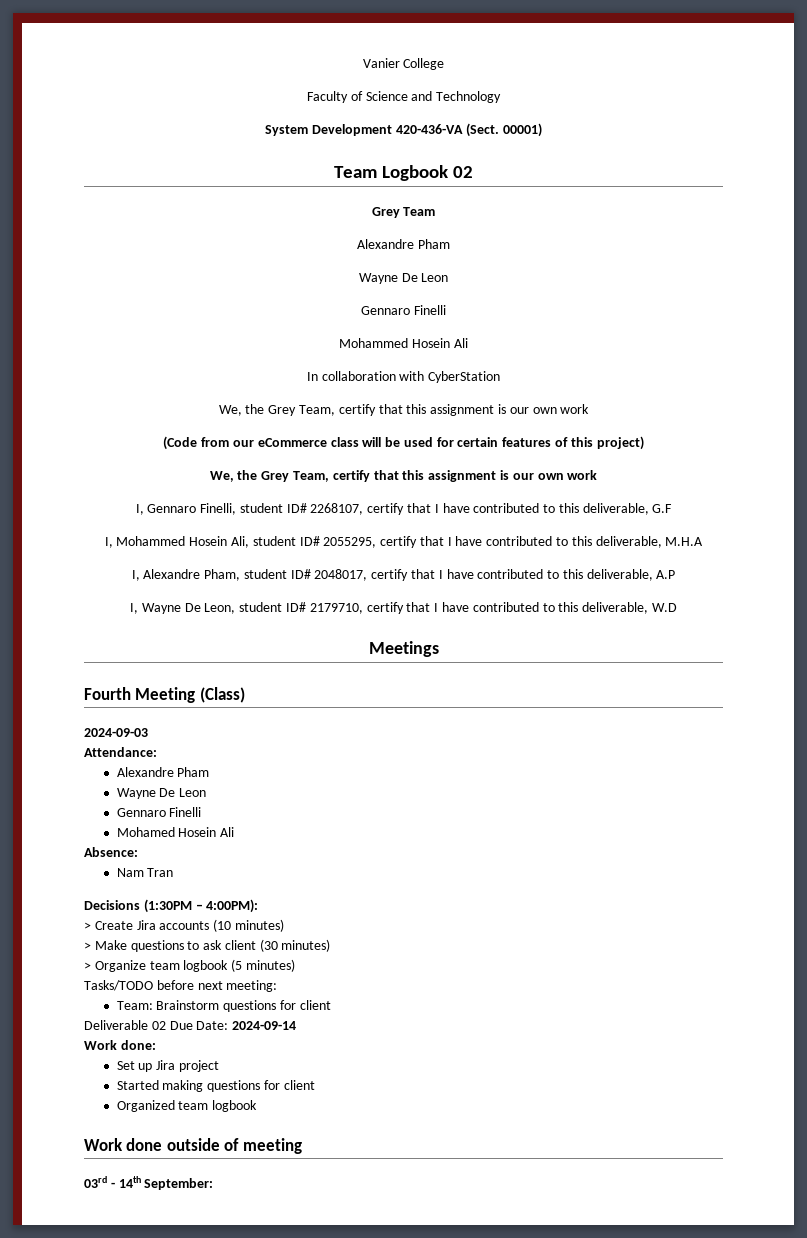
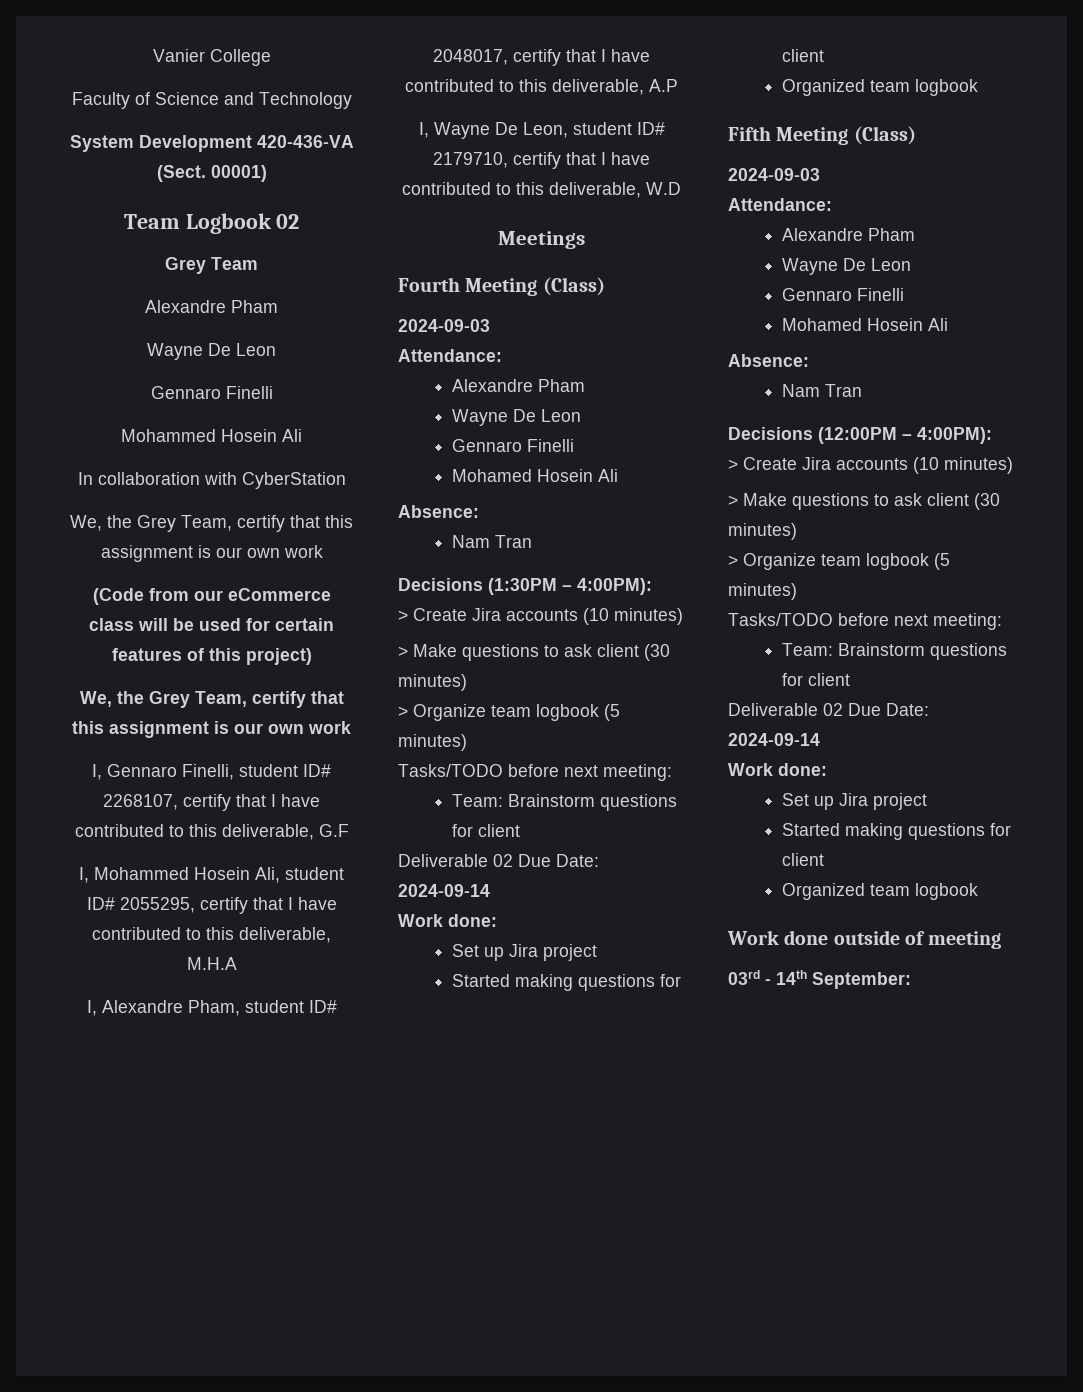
(258, 1106) none -> [728,126,916,145] [728,168,820,181] [728,198,832,211] [781,228,915,241] [781,258,911,275] [781,288,904,301] [781,318,948,331] [728,354,809,367] [781,384,862,397] [728,427,992,444] [728,457,1013,474] [728,493,1000,510] [728,523,797,540] [728,553,950,570] [728,583,797,600] [728,613,1002,630] [781,643,1007,660] [781,673,850,686] [728,703,929,716] [728,733,820,746] [728,763,827,776] [781,793,927,810] [781,823,1011,840] [781,853,824,866] [781,883,978,900] // Fifth Meeting (Class) // 2024-09-03 // Attendance: // Alexandre Pham // Wayne De Leon // Gennaro Finelli // Mohamed Hosein Ali // Absence: // Nam Tran // Decisions (12:00PM – 4:00PM): // > Create Jira accounts (10 minutes) // > Make questions to ask client (30 minutes) // > Organize team logbook (5 minutes) // Tasks/TODO before next meeting: // Team: Brainstorm questions for client // Deliverable 02 Due Date: 2024-09-14 // Work done: // Set up Jira project // Started making questions for client // Organized team logbook

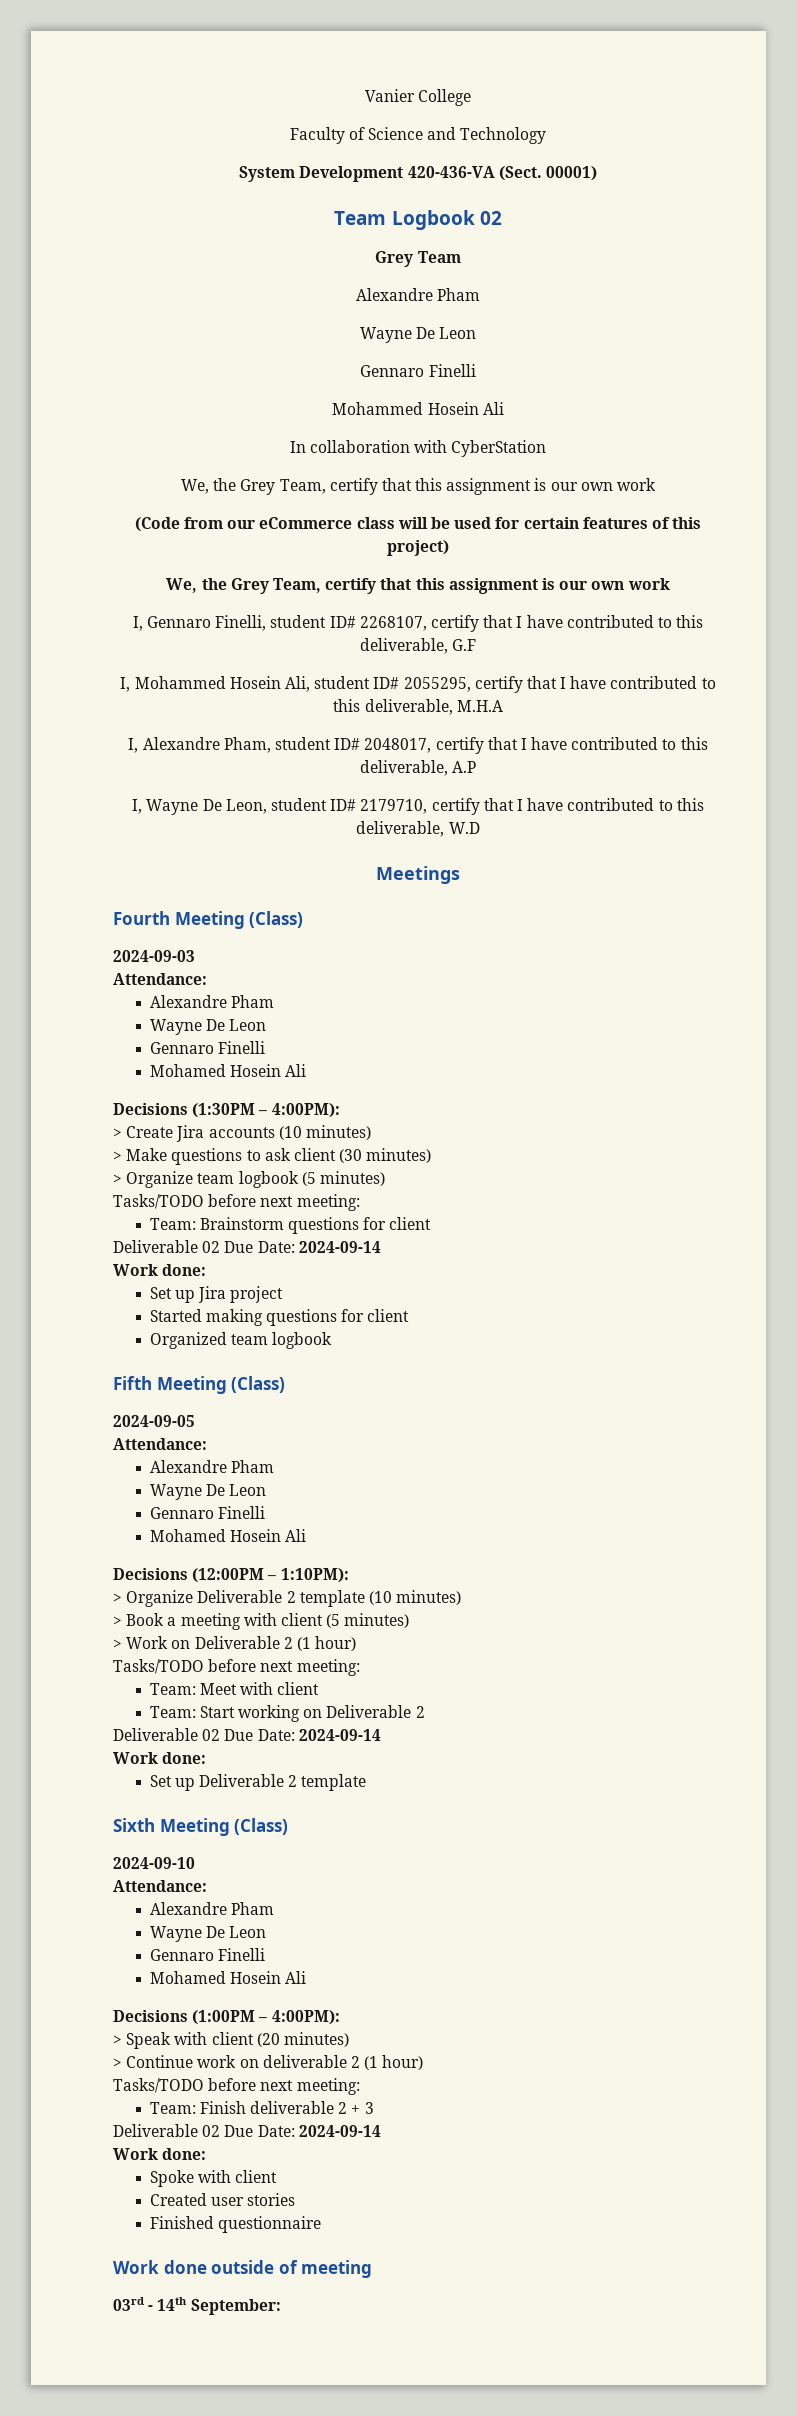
[398,505,479,518] [451,535,532,548] // Absence: // Nam Tran -> (306, 1070) none
[728,168,820,181] 2024-09-03 -> [113,1415,195,1427] 2024-09-05
[728,354,809,367] [781,384,862,397] // Absence: // Nam Tran -> (306, 1535) none
[917,427,992,444] [728,457,1013,474] [728,493,1000,510] [728,523,797,540] [728,553,950,570] [728,583,797,600] [728,613,1002,630] [781,643,1007,660] [781,673,850,686] [728,703,929,716] [728,733,820,746] [728,763,827,776] [781,793,927,810] [781,823,1011,840] [781,853,824,866] [781,883,978,900] 4:00PM): // > Create Jira accounts (10 minutes) // > Make questions to ask client (30 minutes) // > Organize team logbook (5 minutes) // Tasks/TODO before next meeting: // Team: Brainstorm questions for client // Deliverable 02 Due Date: 2024-09-14 // Work done: // Set up Jira project // Started making questions for client // Organized team logbook -> [280,1568,349,1583] [113,1590,462,1607] [113,1613,410,1630] [113,1636,357,1651] [113,1659,360,1676] [149,1682,320,1695] [149,1705,425,1722] [113,1728,381,1741] [113,1752,207,1764] [149,1774,367,1791] [113,1818,289,1836] [113,1857,195,1869] [113,1880,207,1892] [149,1902,274,1915] [149,1926,266,1942] [149,1948,265,1961] [149,1971,306,1984] [113,2010,340,2025] [113,2032,349,2049] [113,2055,424,2070] [113,2078,360,2095] [149,2101,374,2114] [113,2124,381,2137] [113,2148,207,2160] [149,2170,277,2187] [149,2193,295,2206] [149,2216,321,2233] 1:10PM): // > Organize Deliverable 2 template (10 minutes) // > Book a meeting with client (5 minutes) // > Work on Deliverable 2 (1 hour) // Tasks/TODO before next meeting: // Team: Meet with client // Team: Start working on Deliverable 2 // Deliverable 02 Due Date: 2024-09-14 // Work done: // Set up Deliverable 2 template // Sixth Meeting (Class) // 2024-09-10 // Attendance: // Alexandre Pham // Wayne De Leon // Gennaro Finelli // Mohamed Hosein Ali // Decisions (1:00PM – 4:00PM): // > Speak with client (20 minutes) // > Continue work on deliverable 2 (1 hour) // Tasks/TODO before next meeting: // Team: Finish deliverable 2 + 3 // Deliverable 02 Due Date: 2024-09-14 // Work done: // Spoke with client // Created user stories // Finished questionnaire

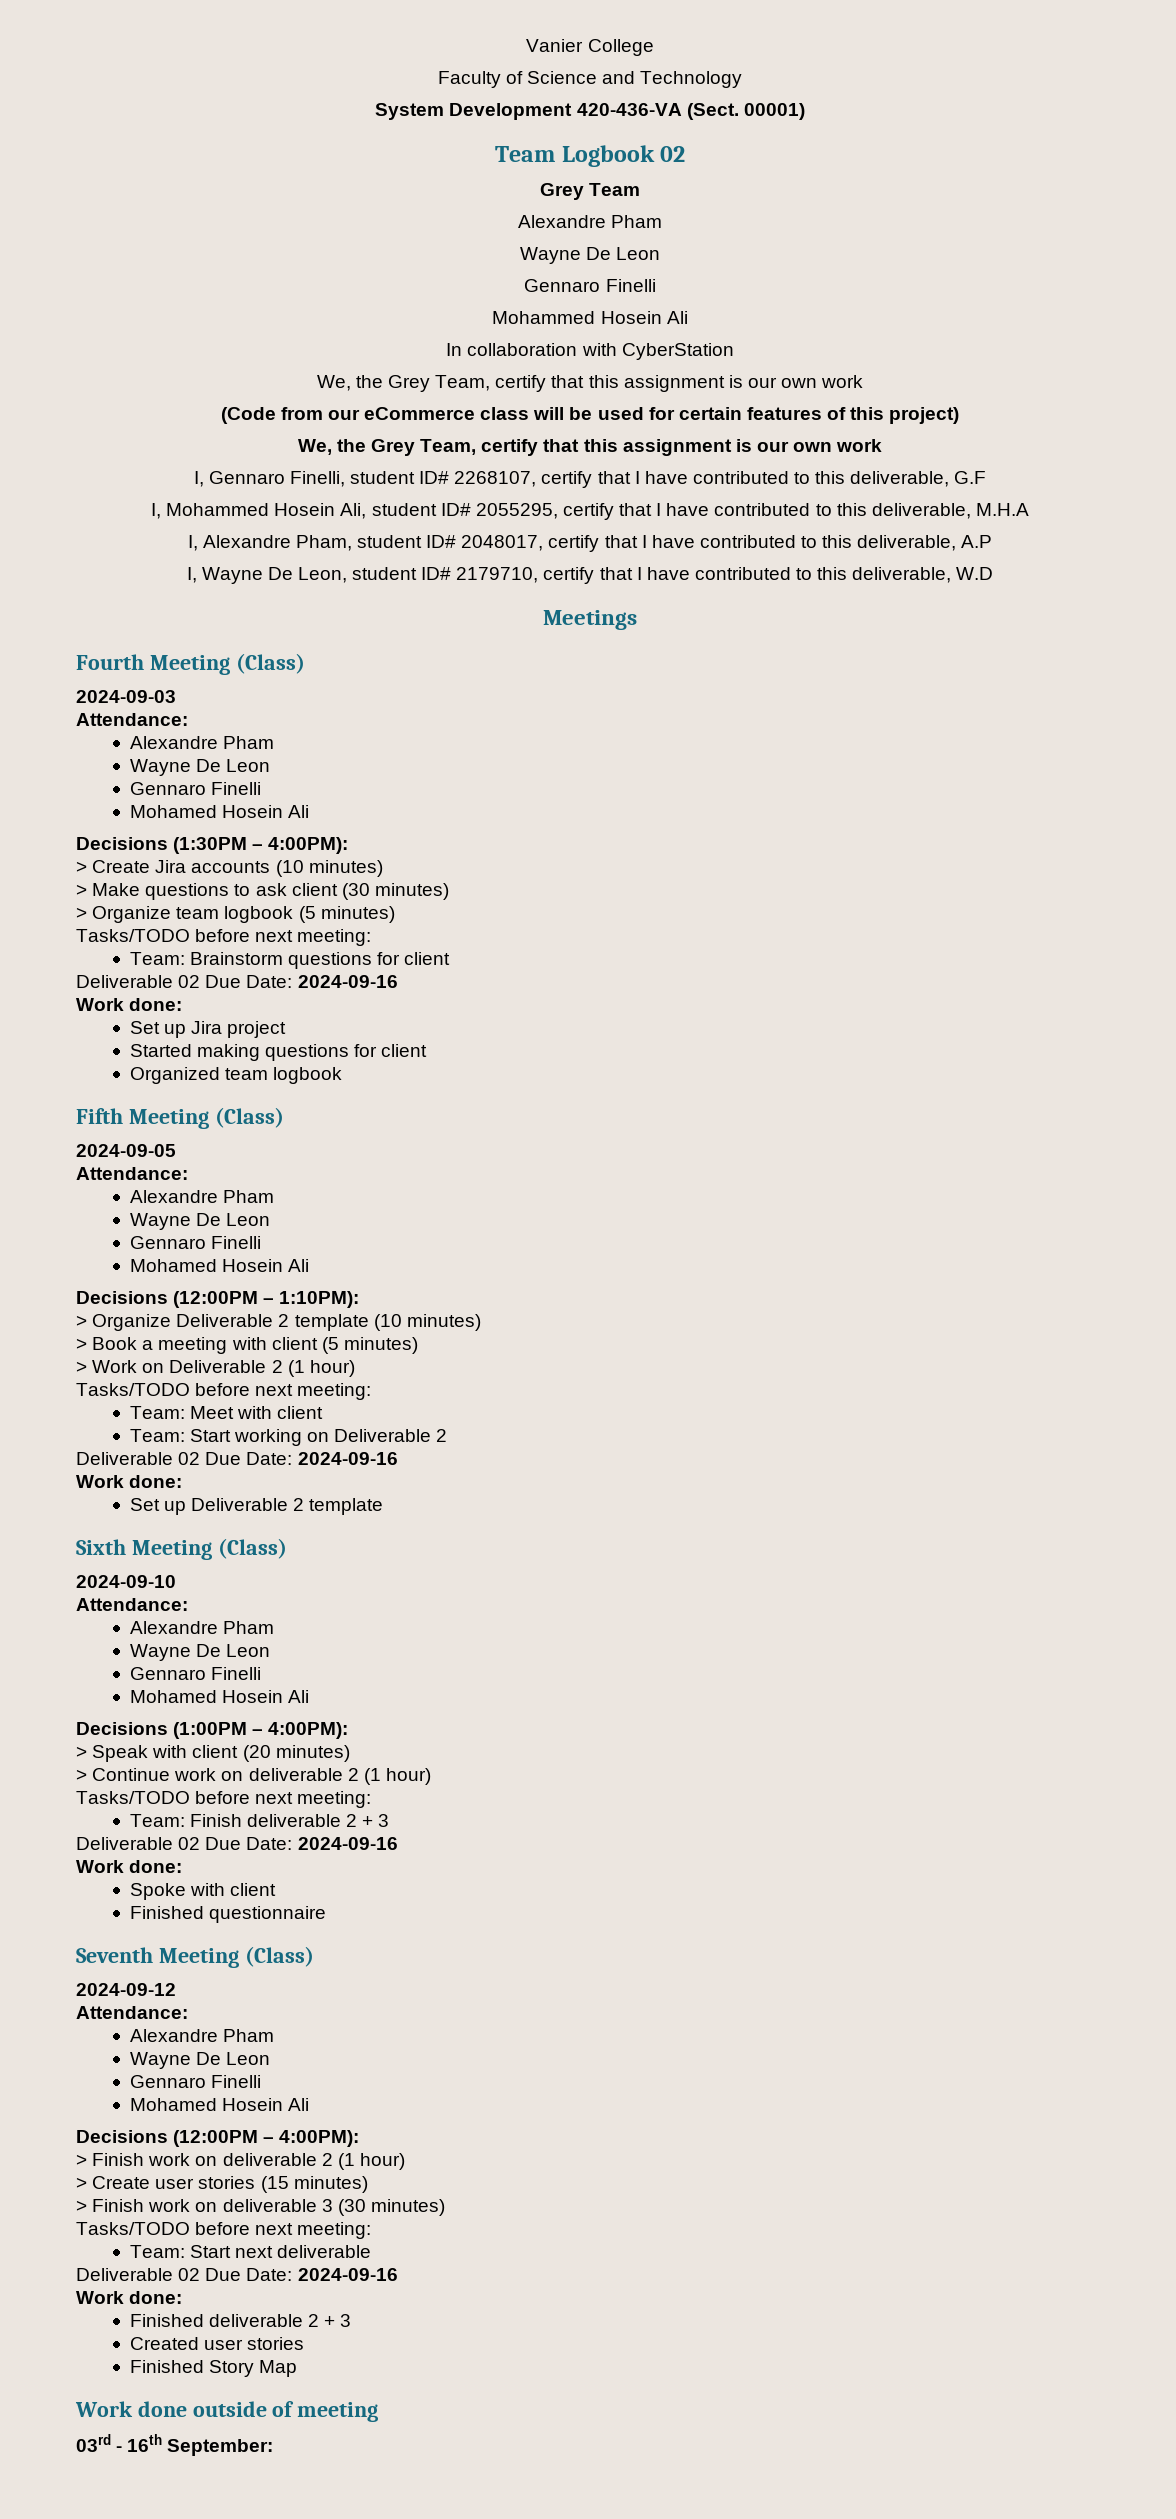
[298,1241,381,1253] 2024-09-14 -> [297,975,398,988] 2024-09-16
[298,1729,381,1741] 2024-09-14 -> [297,1452,398,1465] 2024-09-16
[298,2125,381,2137] 2024-09-14 -> [297,1837,398,1850] 2024-09-16
(277, 2176) none -> [129,1906,326,1923] [76,1946,314,1968] [76,1983,176,1996] [76,2006,188,2019] [129,2029,274,2042] [129,2052,271,2069] [129,2075,261,2088] [129,2098,310,2111] [76,2130,360,2147] [76,2153,405,2170] [76,2176,368,2193] [76,2199,445,2216] [76,2222,372,2239] [129,2245,372,2258] [76,2268,398,2281] [76,2291,183,2304] [129,2314,352,2327] // Finished questionnaire // Seventh Meeting (Class) // 2024-09-12 // Attendance: // Alexandre Pham // Wayne De Leon // Gennaro Finelli // Mohamed Hosein Ali // Decisions (12:00PM – 4:00PM): // > Finish work on deliverable 2 (1 hour) // > Create user stories (15 minutes) // > Finish work on deliverable 3 (30 minutes) // Tasks/TODO before next meeting: // Team: Start next deliverable // Deliverable 02 Due Date: 2024-09-16 // Work done: // Finished deliverable 2 + 3
[217,2216,321,2233] questionnaire -> [208,2360,298,2377] Story Map
[157,2297,188,2311] 14th -> [127,2434,163,2452] 16th

